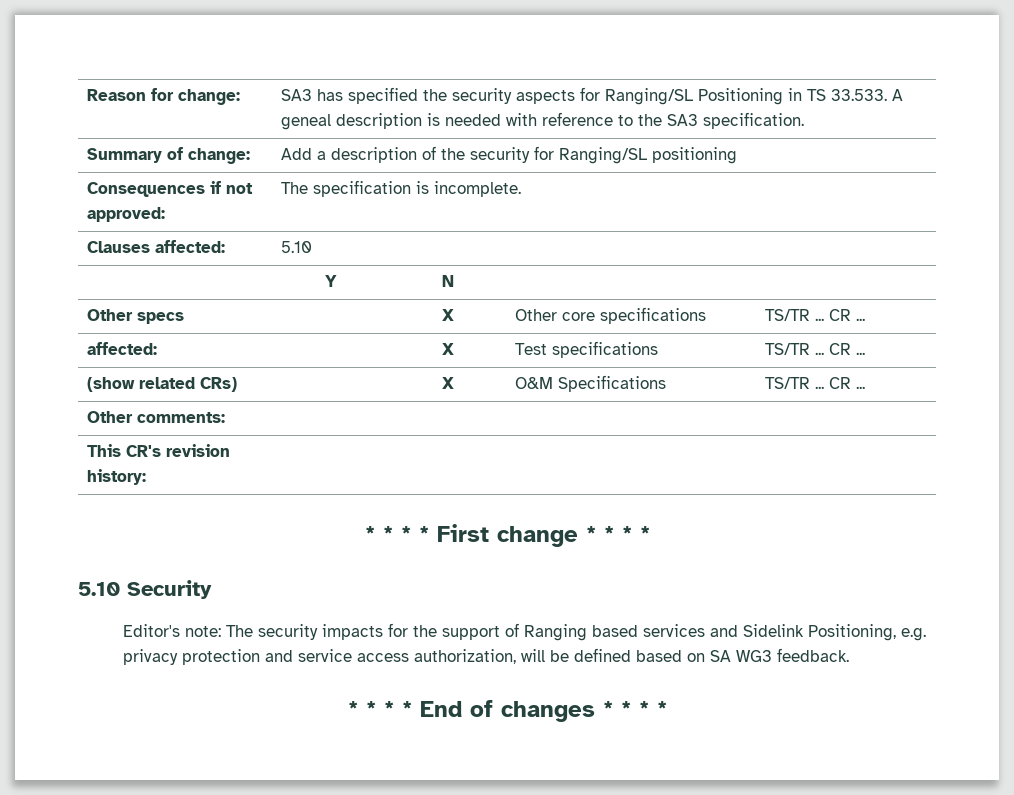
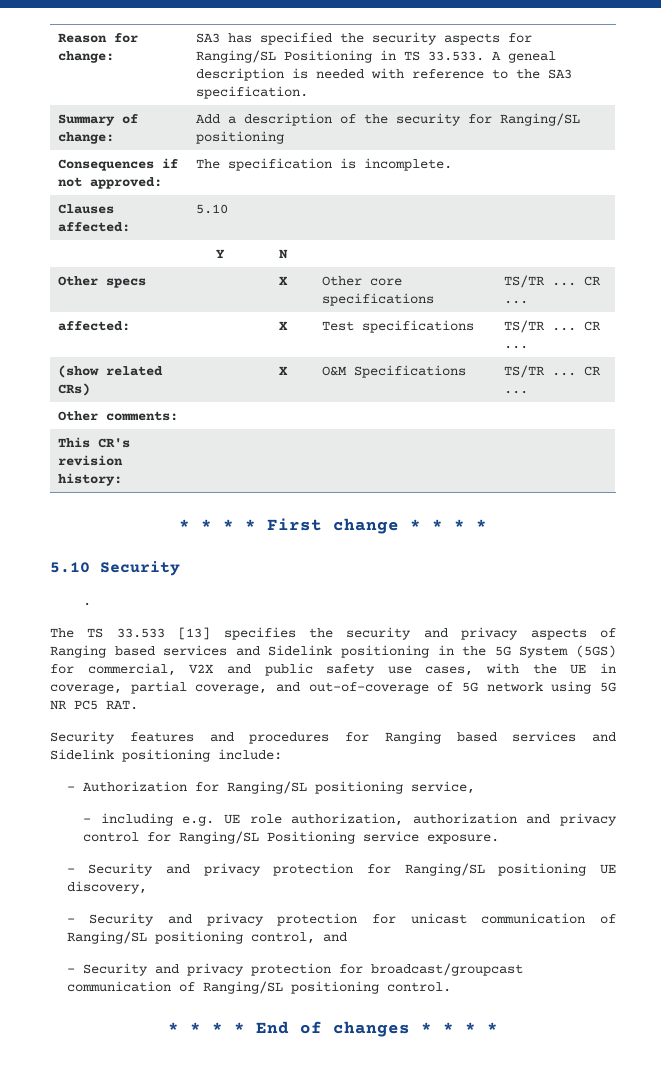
[122,623,500,640] Editor's note: The security impacts for the support -> [83,602,92,606] [50,627,587,640] . // The TS 33.533 [13] specifies the security and privacy aspects
[807,624,926,641] [122,648,849,665] Positioning, e.g. privacy protection and service access authorization, will be defined based on SA WG3 feedback. -> [341,645,617,658] [50,663,616,676] [50,681,617,694] [50,700,138,710] [50,731,616,744] [50,749,282,762] [66,781,475,794] [83,813,617,826] [83,831,500,844] [66,863,616,876] [66,881,147,894] [66,913,616,926] [66,931,347,944] [66,963,523,976] [66,981,451,994] positioning in the 5G System (5GS) for commercial, V2X and public safety use cases, with the UE in coverage, partial coverage, and out-of-coverage of 5G network using 5G NR PC5 RAT. // Security features and procedures for Ranging based services and Sidelink positioning include: // - Authorization for Ranging/SL positioning service, // - including e.g. UE role authorization, authorization and privacy control for Ranging/SL Positioning service exposure. // - Security and privacy protection for Ranging/SL positioning UE discovery, // - Security and privacy protection for unicast communication of Ranging/SL positioning control, and // - Security and privacy protection for broadcast/groupcast communication of Ranging/SL positioning control.

